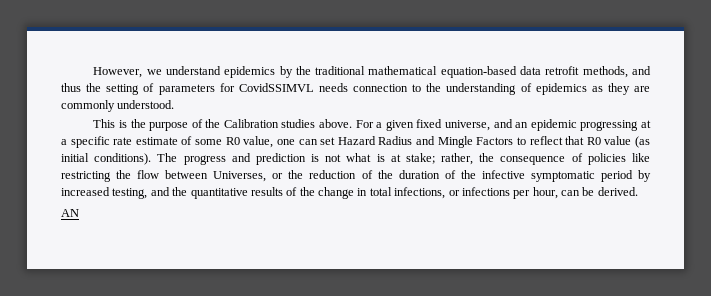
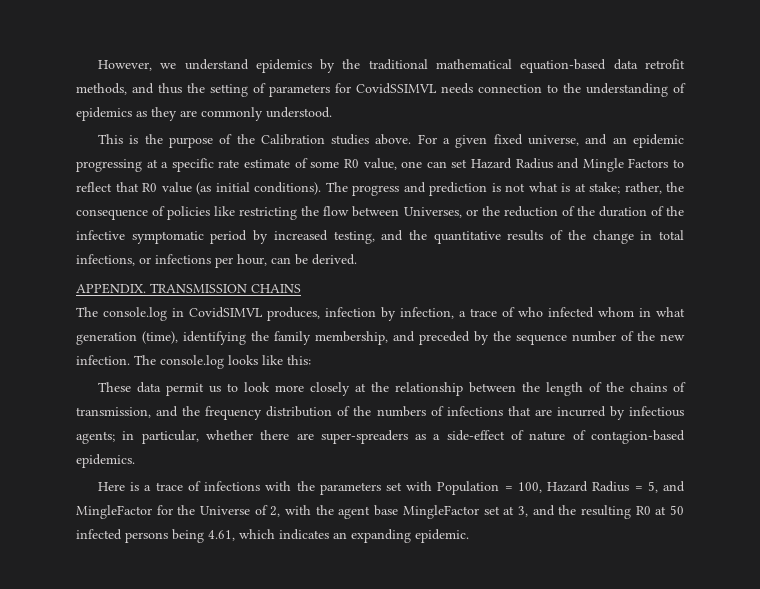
[61,209,79,217] AN -> [76,283,301,294] [76,307,685,321] [76,331,685,345] [76,355,311,369] [97,382,686,396] [76,406,684,420] [76,430,686,444] [76,454,135,468] [97,481,686,495] [76,505,684,519] [76,529,469,543] APPENDIX. TRANSMISSION CHAINS // The console.log in CovidSIMVL produces, infection by infection, a trace of who infected whom in what generation (time), identifying the family membership, and preceded by the sequence number of the new infection. The console.log looks like this: // These data permit us to look more closely at the relationship between the length of the chains of transmission, and the frequency distribution of the numbers of infections that are incurred by infectious agents; in particular, whether there are super-spreaders as a side-effect of nature of contagion-based epidemics. // Here is a trace of infections with the parameters set with Population = 100, Hazard Radius = 5, and MingleFactor for the Universe of 2, with the agent base MingleFactor set at 3, and the resulting R0 at 50 infected persons being 4.61, which indicates an expanding epidemic.

